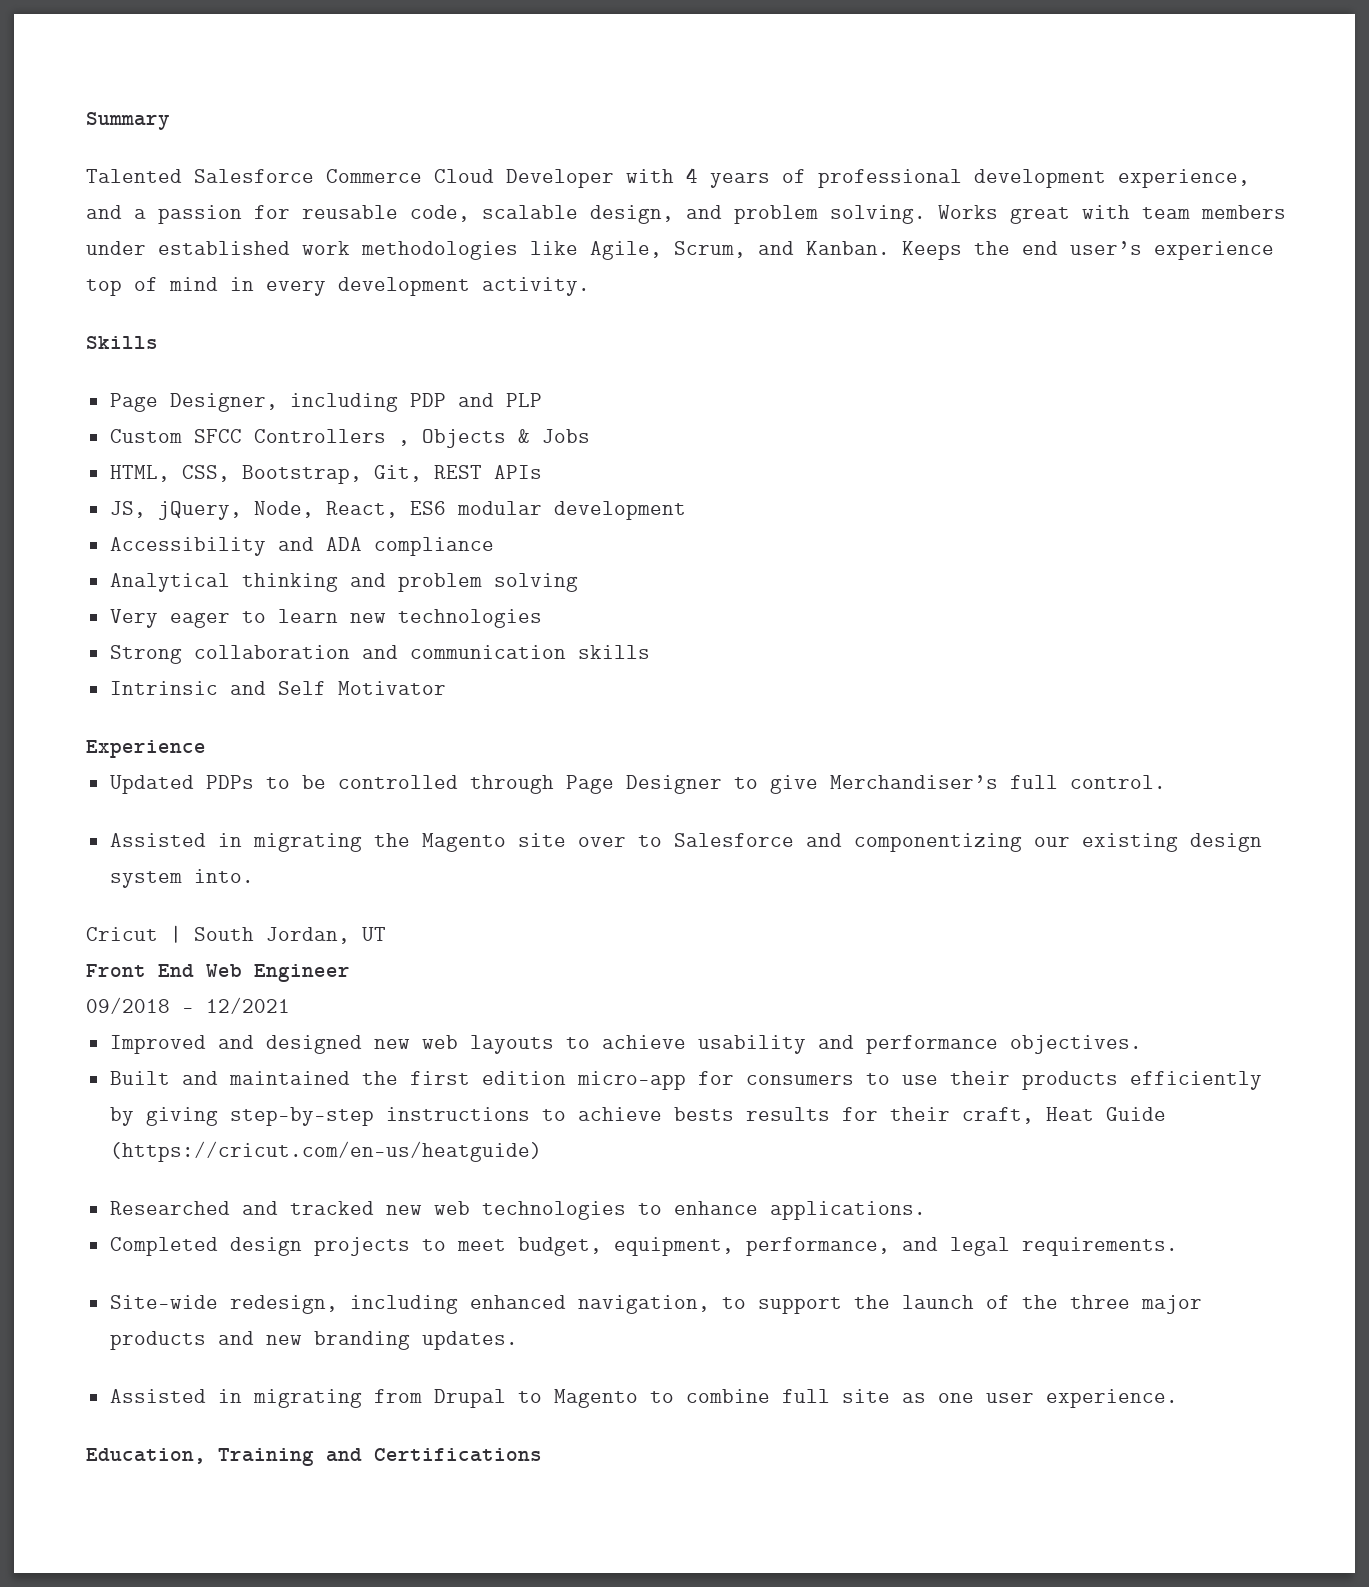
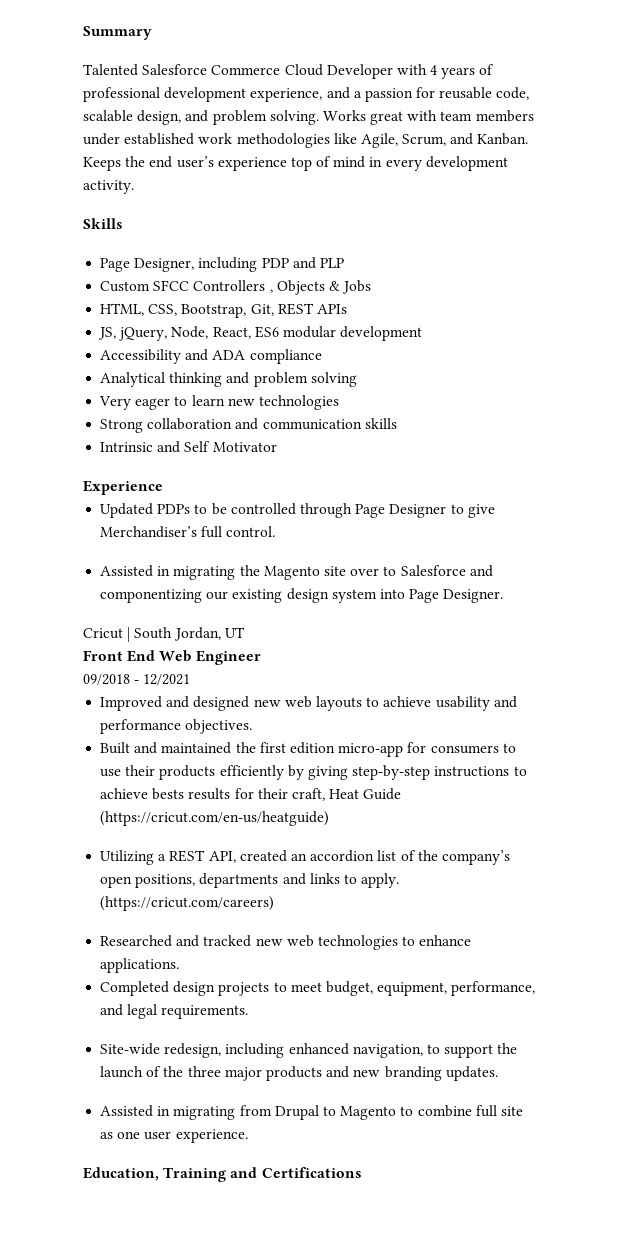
[193,869,254,883] into. -> [379,589,504,603] into Page Designer.
(542, 1151) none -> [100,850,510,865] [100,873,400,888] [100,896,275,911] // Utilizing a REST API, created an accordion list of the company’s open positions, departments and links to apply. (https://cricut.com/careers)

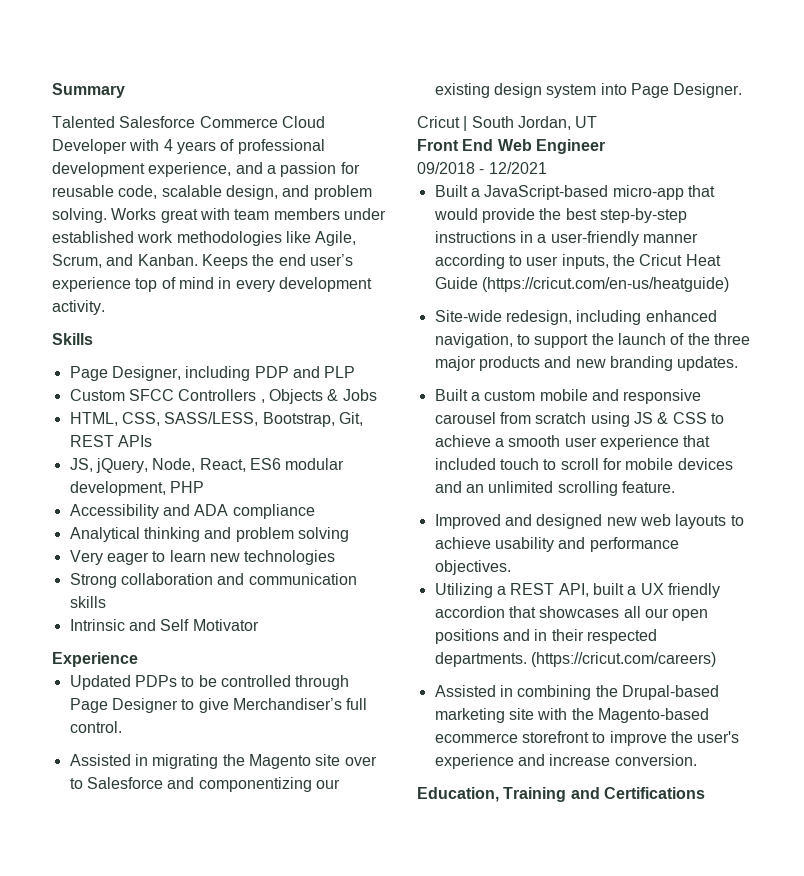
(178, 310) none -> [164,412,259,426] SASS/LESS,
[340,326,423,341] development -> [69,481,204,496] development, PHP
[100,696,517,711] [100,719,253,734] [100,742,516,757] [100,765,527,780] [100,788,402,801] [100,811,330,826] [100,850,510,865] [100,873,400,888] [100,896,275,911] [100,935,472,950] [100,958,180,973] [100,981,536,996] [100,1004,249,1019] Improved and designed new web layouts to achieve usability and performance objectives. // Built and maintained the first edition micro-app for consumers to use their products efficiently by giving step-by-step instructions to achieve bests results for their craft, Heat Guide (https://cricut.com/en-us/heatguide) // Utilizing a REST API, created an accordion list of the company’s open positions, departments and links to apply. (https://cricut.com/careers) // Researched and tracked new web technologies to enhance applications. // Completed design projects to meet budget, equipment, performance, and legal requirements. -> [434,185,715,200] [433,208,687,223] [434,231,698,246] [434,254,721,269] [434,277,729,292] Built a JavaScript-based micro-app that would provide the best step-by-step instructions in a user-friendly manner according to user inputs, the Cricut Heat Guide (https://cricut.com/en-us/heatguide)
[100,1105,523,1120] [100,1129,248,1143] Assisted in migrating from Drupal to Magento to combine full site as one user experience. -> [434,389,702,404] [434,412,724,427] [434,435,711,450] [434,458,733,470] [434,481,675,496] [434,514,744,529] [434,537,679,552] [434,560,511,575] [434,583,720,598] [434,606,709,621] [434,629,657,644] [434,652,716,667] [434,685,719,700] [434,708,709,723] [434,731,740,746] [434,754,697,769] Built a custom mobile and responsive carousel from scratch using JS & CSS to achieve a smooth user experience that included touch to scroll for mobile devices and an unlimited scrolling feature. // Improved and designed new web layouts to achieve usability and performance objectives. // Utilizing a REST API, built a UX friendly accordion that showcases all our open positions and in their respected departments. (https://cricut.com/careers) // Assisted in combining the Drupal-based marketing site with the Magento-based ecommerce storefront to improve the user's experience and increase conversion.

